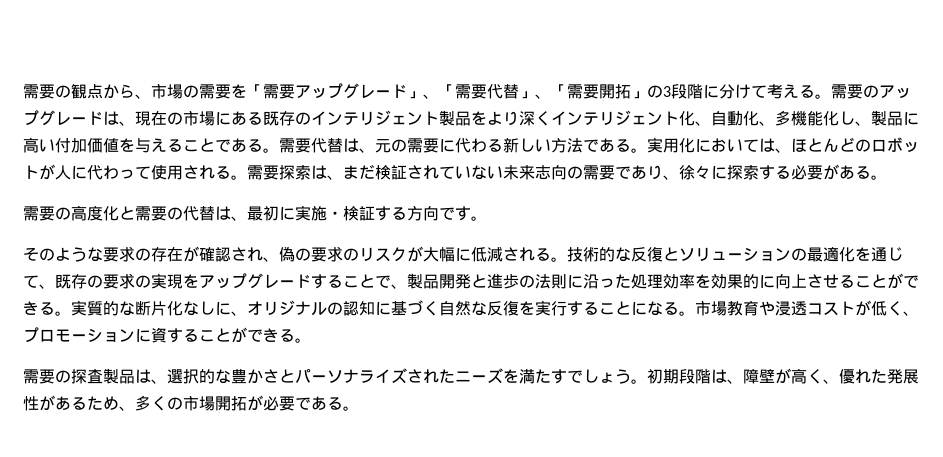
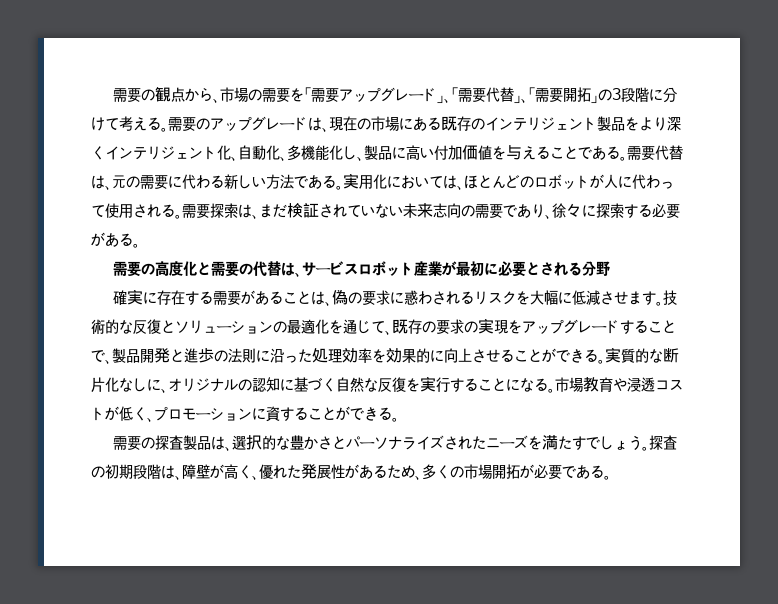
[247,205,487,221] [23,246,423,262] 最初に実施・検証する方向です。 // そのような要求の存在が確認され、偽の要求のリスクが -> [301,261,610,277] [112,289,530,306] サービスロボット産業が最初に必要とされる分野 // 確実に存在する需要があることは、偽の要求に惑わされるリスクを
[519,247,551,261] れる -> [613,291,656,305] せます
(647, 381) none -> [648,435,677,450] [91,466,105,478] 探査の

